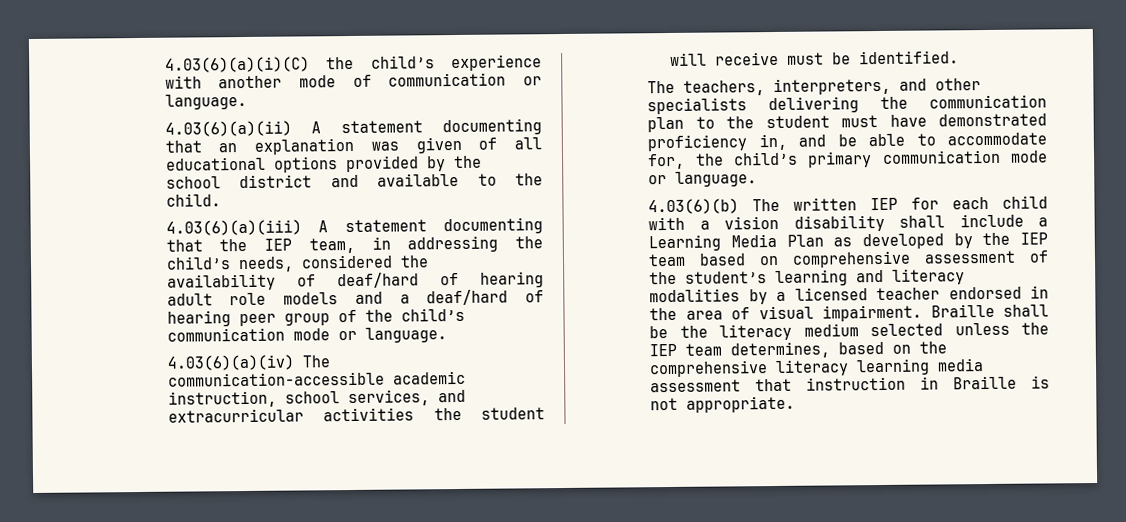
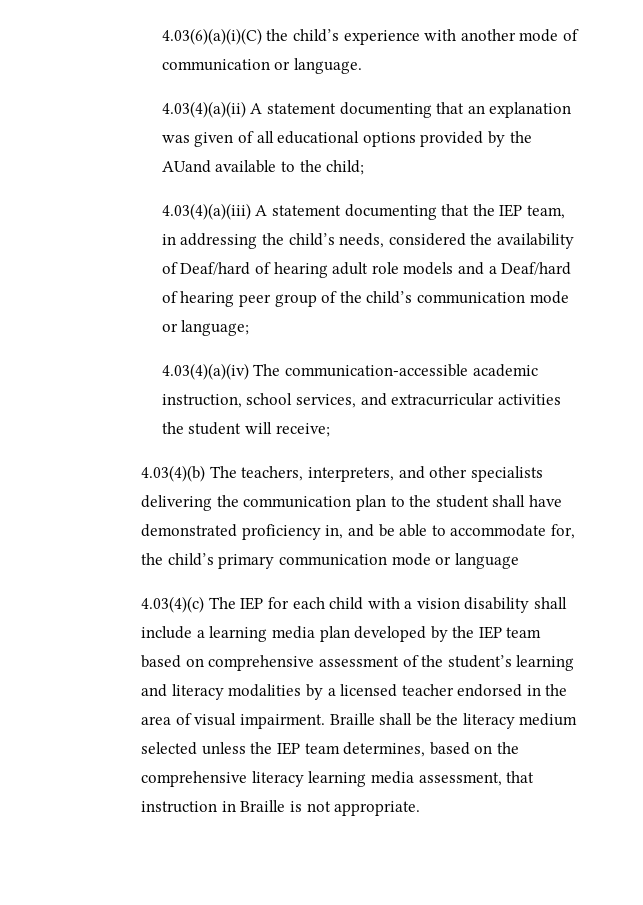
[164,120,292,137] 4.03(6)(a)(ii) -> [161,101,246,118] 4.03(4)(a)(ii)
[165,174,359,189] school district and -> [161,160,211,173] AUand
[165,193,221,207] [165,219,302,236] child. // 4.03(6)(a)(iii) -> [326,160,365,175] [161,203,251,220] child; // 4.03(4)(a)(iii)
[336,272,419,289] deaf/hard -> [180,262,251,275] Deaf/hard
[426,289,509,306] deaf/hard -> [501,262,572,275] Deaf/hard
[364,327,447,343] [166,354,295,371] language. // 4.03(6)(a)(iv) -> [181,320,250,336] [161,363,249,380] language; // 4.03(4)(a)(iv)
[714,50,959,66] receive must be identified. // -> [275,423,330,437] [141,465,206,482] receive; // 4.03(4)(b)
[841,115,879,128] must -> [492,495,526,507] shall
[675,171,758,187] [648,197,858,215] language. // 4.03(6)(b) The written -> [454,553,519,569] [141,596,236,613] language // 4.03(4)(c) The
[648,233,853,252] Learning Media Plan as -> [209,626,350,642] learning media plan
[650,379,742,393] assessment -> [418,772,502,786] assessment,

